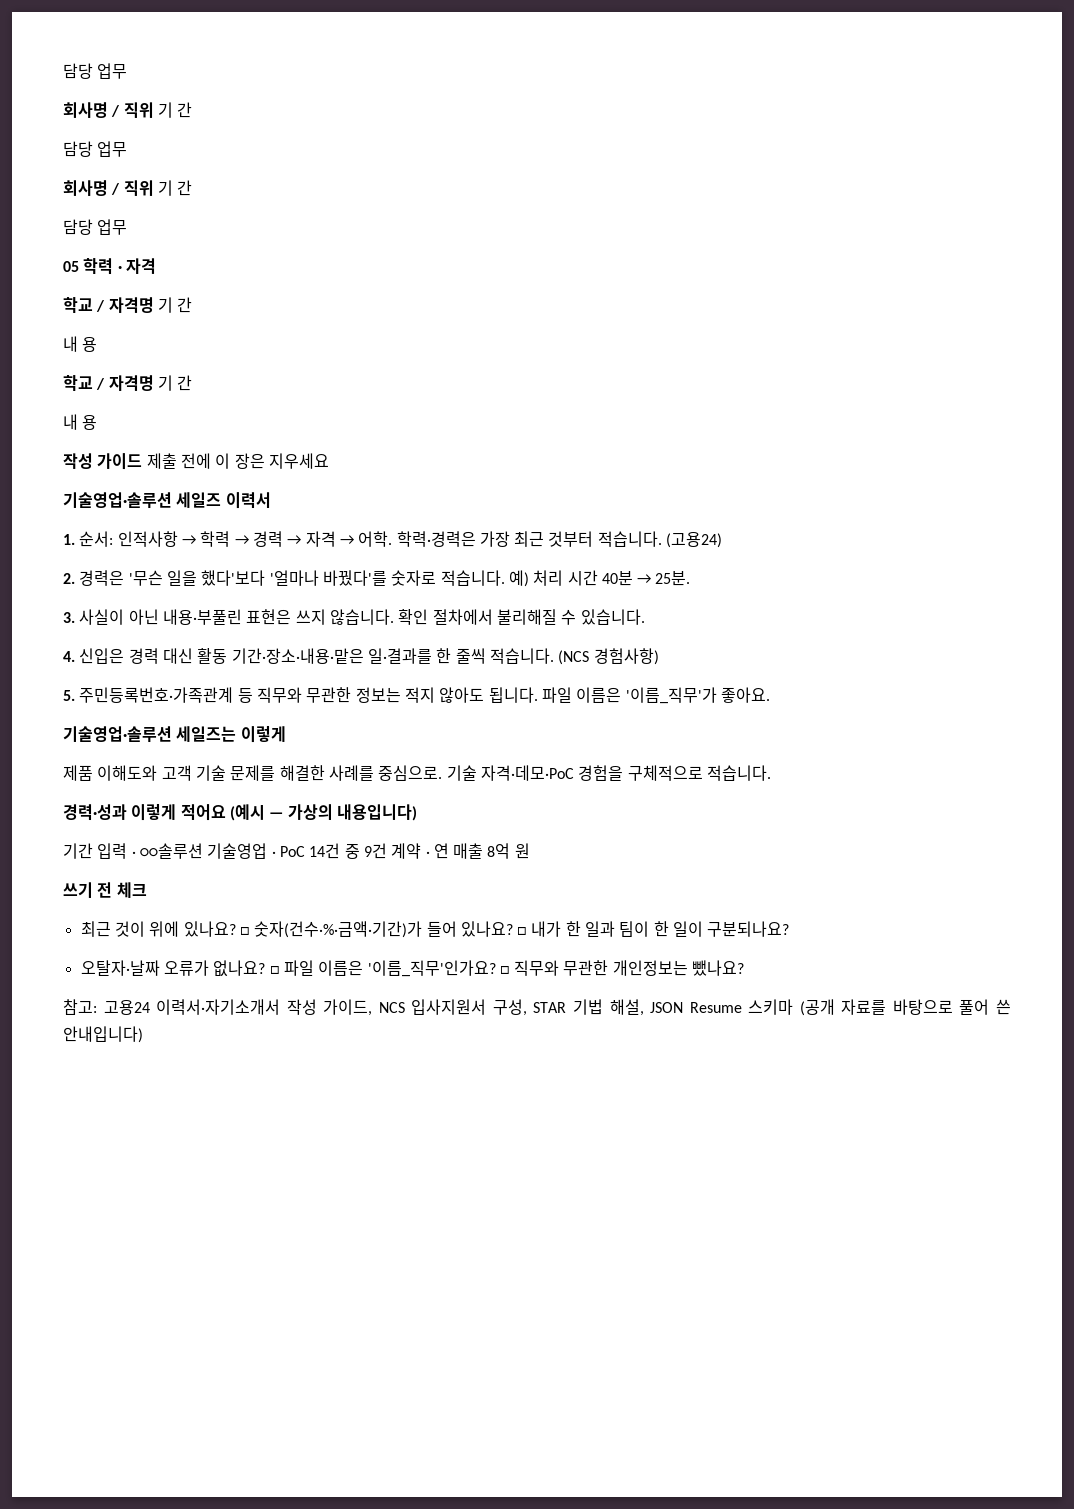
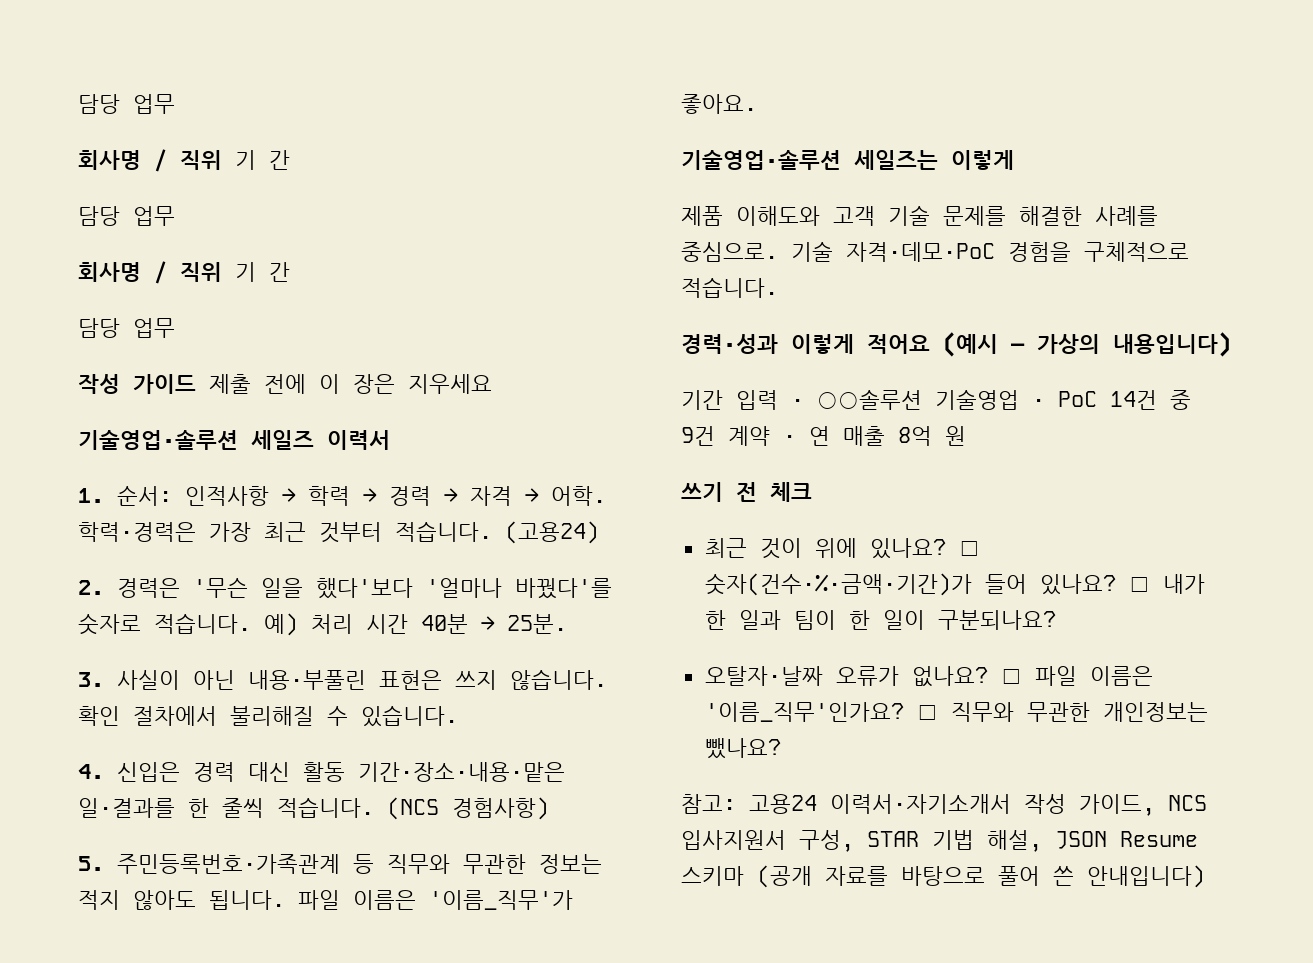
[63,258,156,275] [63,297,193,313] [63,336,98,352] [63,375,193,391] [63,414,98,430] // 05 학력 · 자격 // 학교 / 자격명 기 간 // 내 용 // 학교 / 자격명 기 간 // 내 용 -> (175, 328) none

